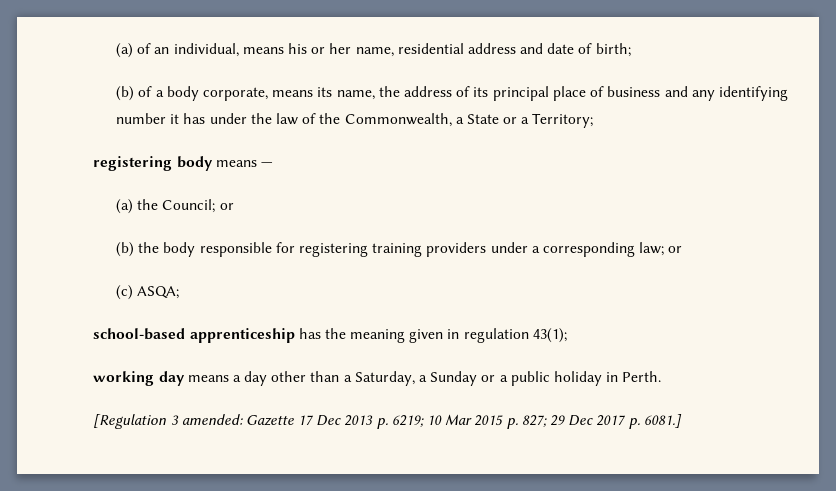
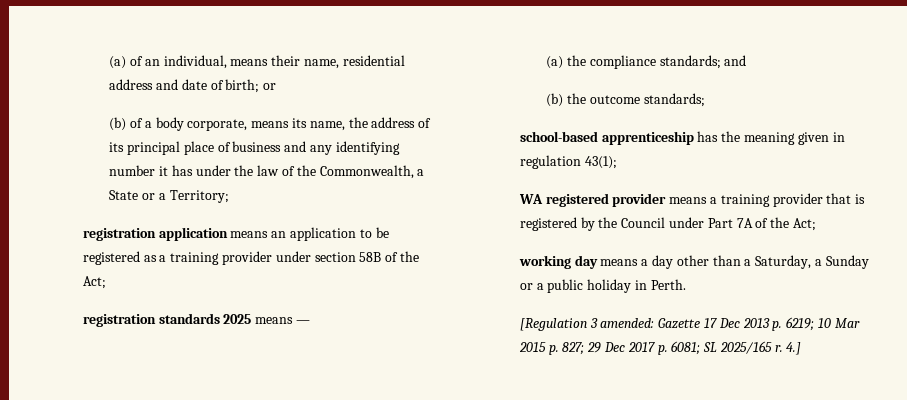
[287,43,352,54] his or her -> [271,55,301,66] their
(631, 50) none -> [263,83,277,90] or
[93,156,213,171] registering body -> [82,227,389,241] [82,251,419,265] [82,276,106,289] [82,313,252,327] registration application means an application to be registered as a training provider under section 58B of the Act; // registration standards 2025
[162,199,234,213] Council; or -> [589,55,747,69] compliance standards; and
[163,242,683,257] [116,285,180,300] body responsible for registering training providers under a corresponding law; or // (c) ASQA; -> [589,93,705,107] outcome standards;
(567, 335) none -> [518,193,866,207] [519,217,816,231] // WA registered provider means a training provider that is registered by the Council under Part 7A of the Act;
[643,414,682,428] 6081.] -> [671,341,802,355] 6081; SL 2025/165 r. 4.]

